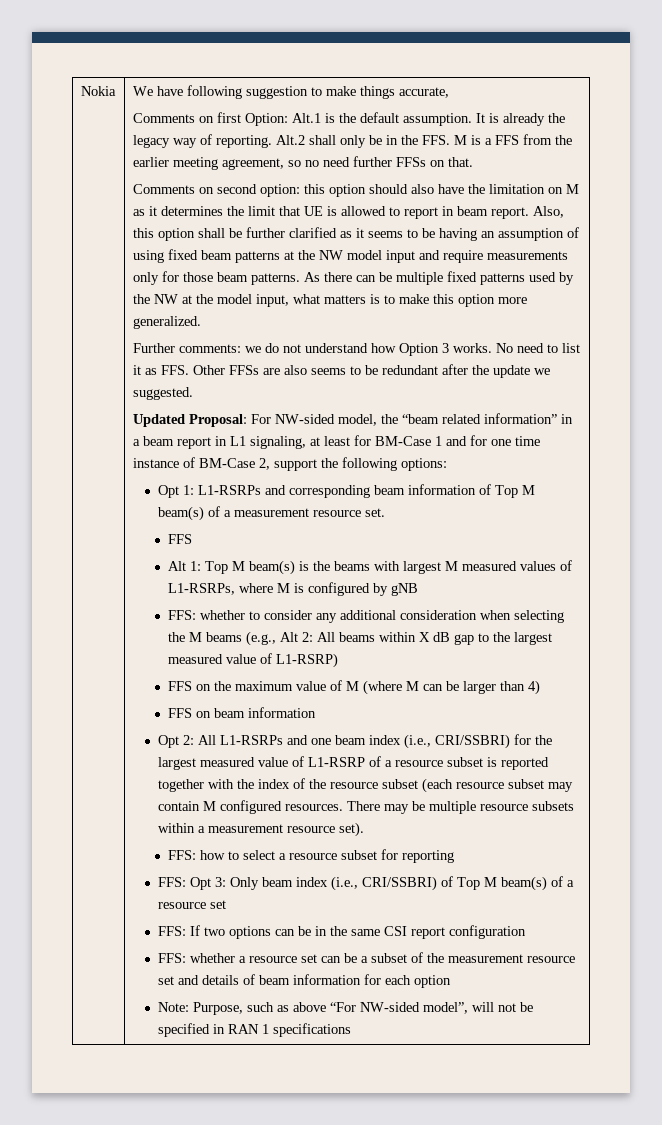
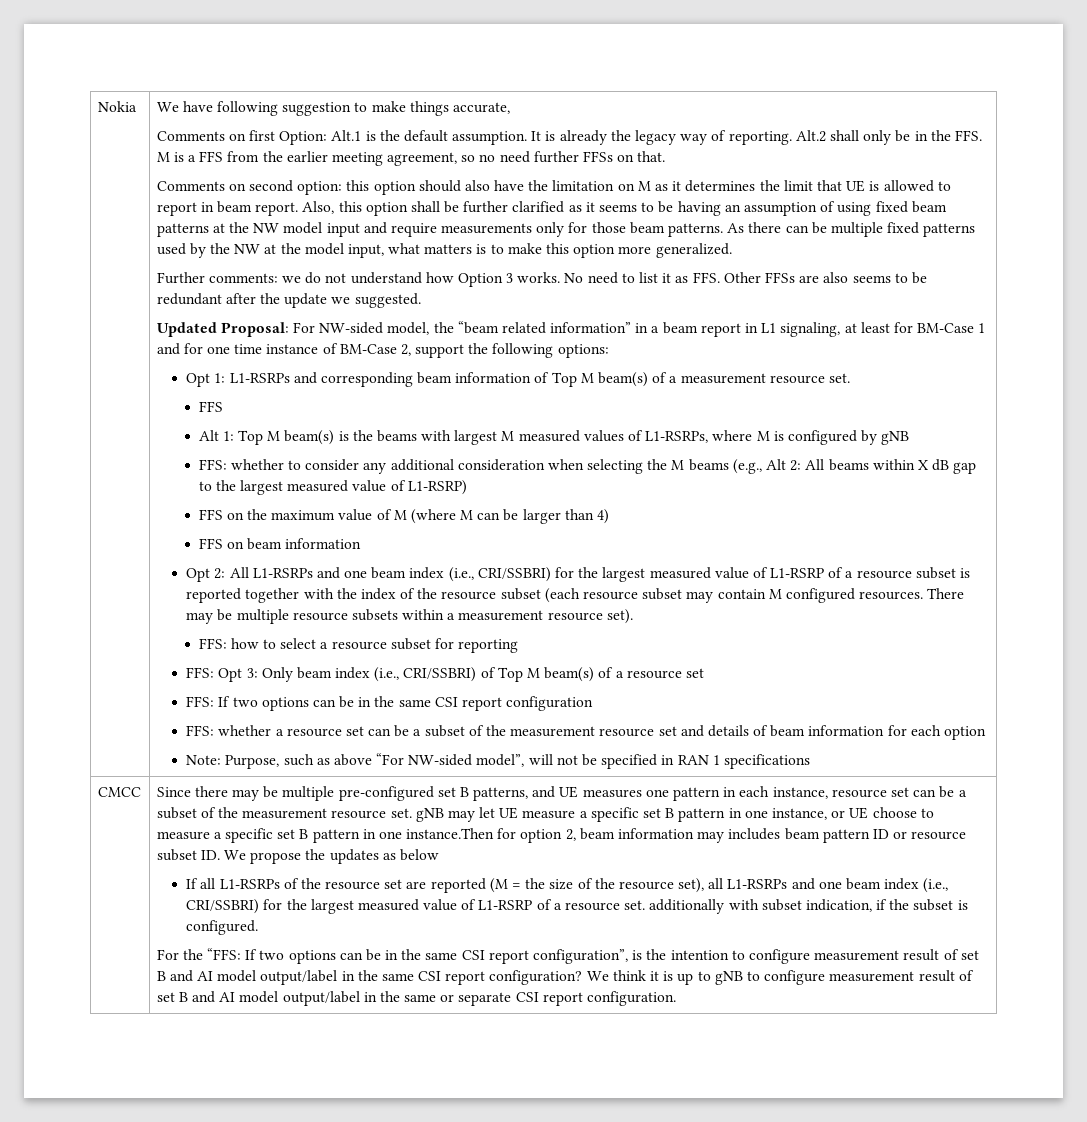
(352, 1030) none -> [97,787,141,797] [156,786,967,801] [156,807,934,822] [156,828,967,843] [156,849,439,864] [186,878,949,893] [186,899,968,914] [186,920,259,935] [156,948,979,964] [156,970,974,985] [156,991,677,1006] // CMCC | Since there may be multiple pre-configured set B patterns, and UE measures one pattern in each instance, resource set can be a subset of the measurement resource set. gNB may let UE measure a specific set B pattern in one instance, or UE choose to measure a specific set B pattern in one instance.Then for option 2, beam information may includes beam pattern ID or resource subset ID. We propose the updates as below // If all L1-RSRPs of the resource set are reported (M = the size of the resource set), all L1-RSRPs and one beam index (i.e., CRI/SSBRI) for the largest measured value of L1-RSRP of a resource set. additionally with subset indication, if the subset is configured. // For the “FFS: If two options can be in the same CSI report configuration”, is the intention to configure measurement result of set B and AI model output/label in the same CSI report configuration? We think it is up to gNB to configure measurement result of set B and AI model output/label in the same or separate CSI report configuration.

